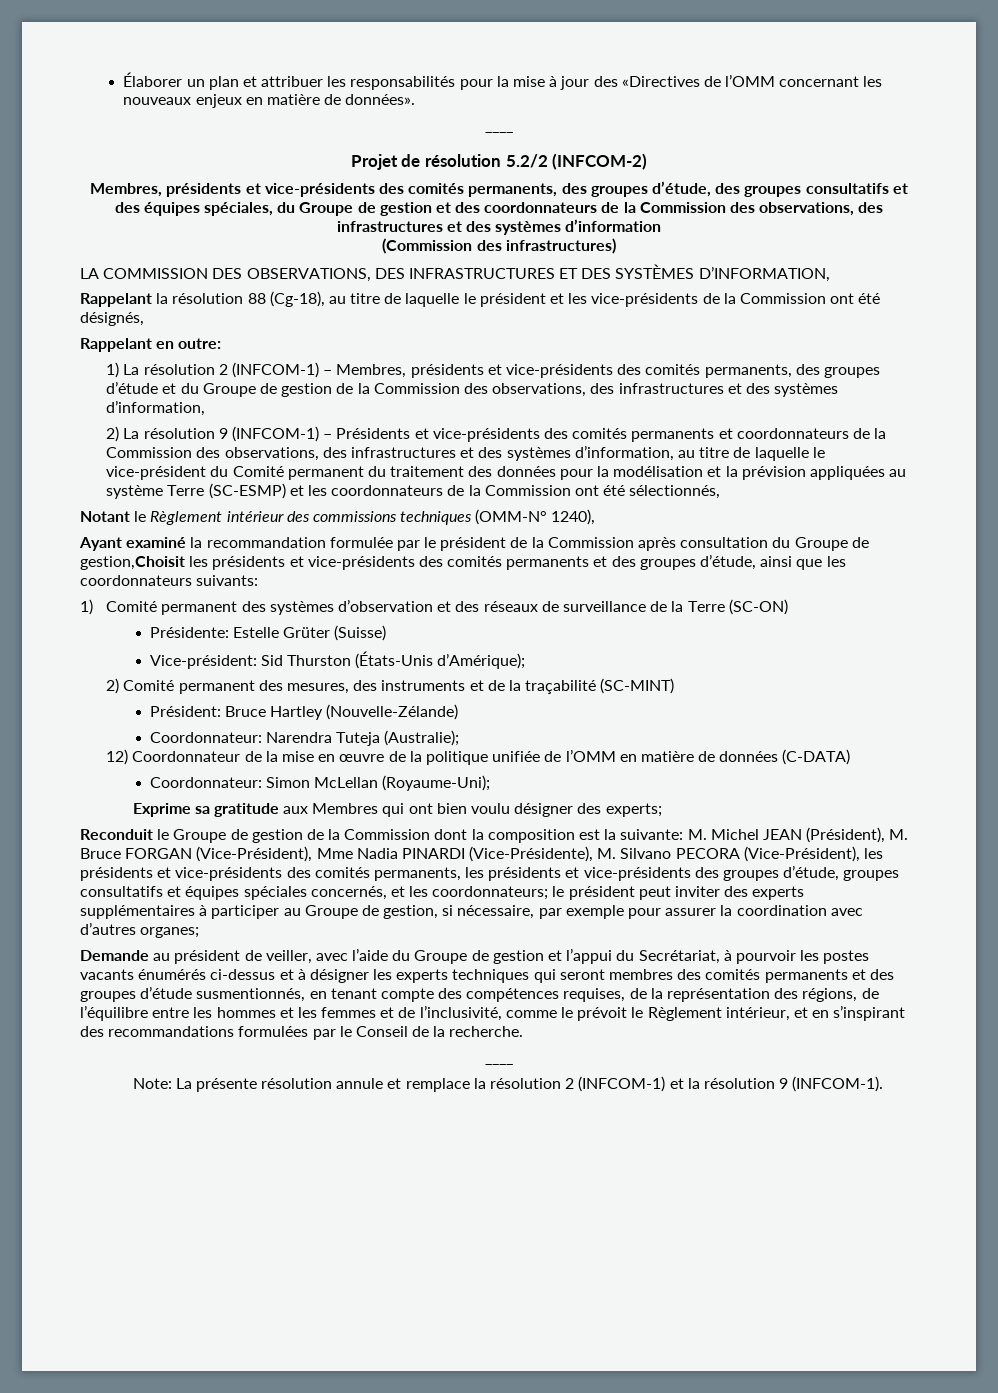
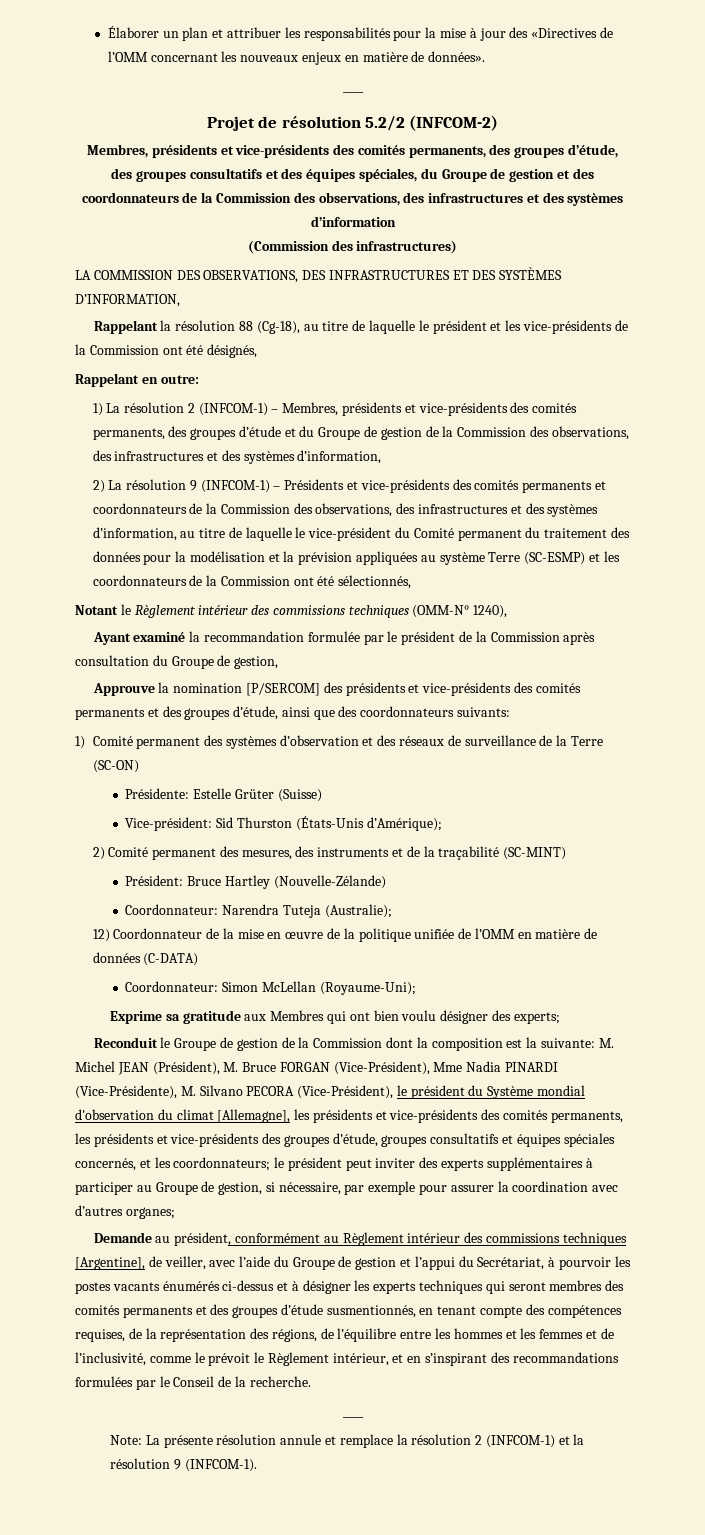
[80,556,209,570] gestion,Choisit les -> [234,656,279,669] [92,682,343,696] gestion, // Approuve la nomination [P/SERCOM] des
[826,556,846,567] les -> [338,706,358,717] des
(860, 854) none -> [396,1085,586,1099] [75,1109,291,1123] le président du Système mondial d'observation du climat [Allemagne],
[174,950,241,964] président -> [174,1232,627,1246] [75,1257,145,1270] président, conformément au Règlement intérieur des commissions techniques [Argentine],

